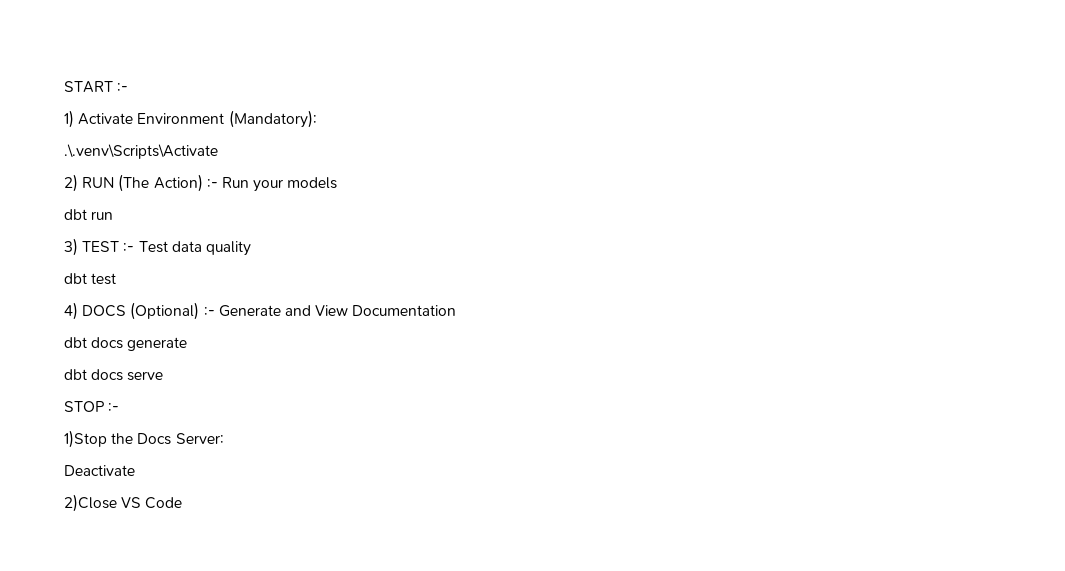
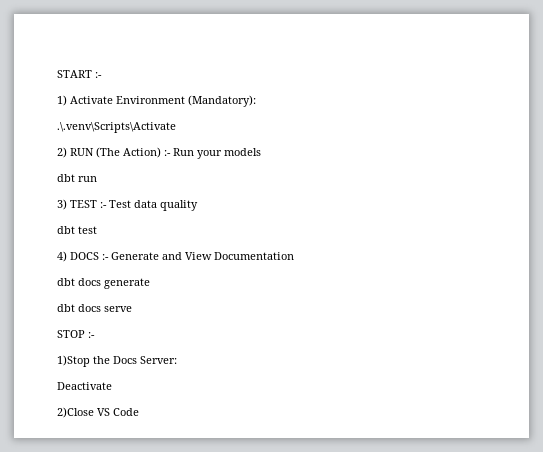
[130,302,200,320] (Optional) -> (99, 256) none

